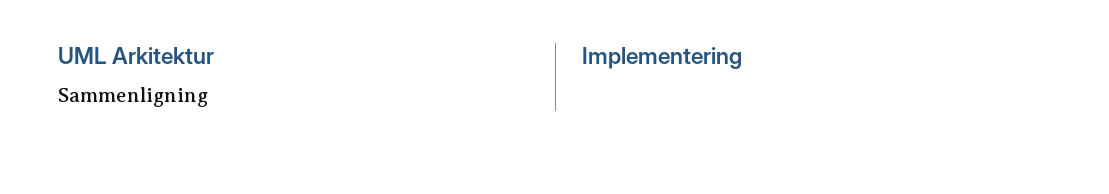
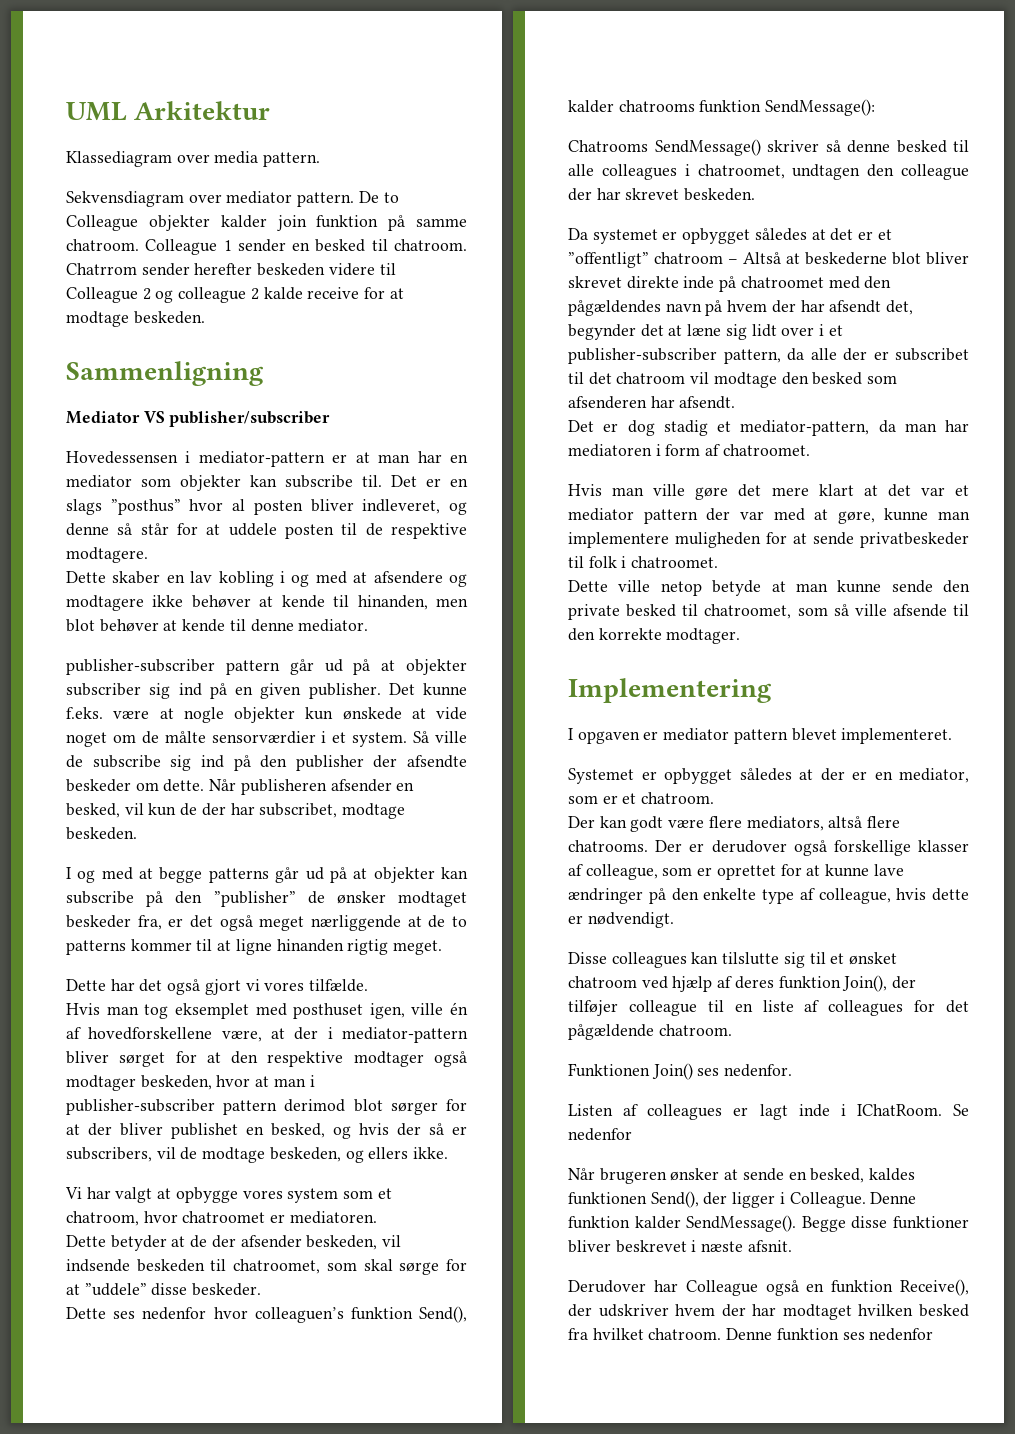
[58,87,208,107] [582,47,742,69] Sammenligning // Implementering -> [66,151,321,167] [66,191,399,207] [66,215,467,231] [66,239,467,255] [66,263,396,276] [66,287,404,303] [66,311,205,327] [66,361,264,386] [66,411,331,427] [66,451,469,467] [66,475,468,491] [66,499,468,515] [66,523,467,539] [66,547,148,563] [66,571,467,587] [66,595,469,611] [66,619,369,632] [66,659,467,675] [66,683,467,699] [66,707,467,723] [66,731,468,747] [66,755,467,771] [66,779,415,795] [66,803,406,819] [66,827,137,840] [66,867,469,883] [66,891,467,907] [66,915,468,931] [66,939,443,955] [66,979,369,995] [66,1002,468,1019] [66,1027,468,1043] [66,1051,467,1067] [66,1075,315,1091] [66,1099,467,1115] [66,1123,467,1139] [66,1147,449,1163] [65,1187,392,1203] [66,1211,377,1226] [66,1235,402,1251] [66,1259,468,1275] [66,1283,262,1296] [66,1306,468,1323] [568,99,876,116] [568,139,969,156] [568,164,969,180] [568,188,756,201] [568,228,892,244] [568,252,969,268] [568,276,892,292] [568,300,914,316] [568,324,843,340] [568,348,969,364] [568,372,898,388] [568,396,736,409] [568,420,969,436] [568,444,810,457] [568,484,969,500] [568,508,970,524] [568,532,969,548] [568,556,719,568] [568,580,970,596] [568,604,969,620] [568,628,741,644] [568,678,772,703] [568,728,953,744] [568,768,969,784] [568,792,715,804] [568,816,901,832] [568,840,969,856] [568,864,904,880] [568,888,969,904] [568,912,674,928] [568,952,898,968] [568,975,917,992] [568,1000,969,1016] [568,1024,732,1040] [568,1063,793,1080] [568,1104,969,1120] [568,1128,632,1141] [568,1168,916,1184] [568,1191,917,1208] [568,1215,969,1232] [568,1240,792,1253] [568,1279,969,1296] [568,1304,969,1320] [568,1328,934,1341] Klassediagram over media pattern. // Sekvensdiagram over mediator pattern. De to Colleague objekter kalder join funktion på samme chatroom. Colleague 1 sender en besked til chatroom. Chatrrom sender herefter beskeden videre til Colleague 2 og colleague 2 kalde receive for at modtage beskeden. // Sammenligning // Mediator VS publisher/subscriber // Hovedessensen i mediator-pattern er at man har en mediator som objekter kan subscribe til. Det er en slags ”posthus” hvor al posten bliver indleveret, og denne så står for at uddele posten til de respektive modtagere. // Dette skaber en lav kobling i og med at afsendere og modtagere ikke behøver at kende til hinanden, men blot behøver at kende til denne mediator. // publisher-subscriber pattern går ud på at objekter subscriber sig ind på en given publisher. Det kunne f.eks. være at nogle objekter kun ønskede at vide noget om de målte sensorværdier i et system. Så ville de subscribe sig ind på den publisher der afsendte beskeder om dette. Når publisheren afsender en besked, vil kun de der har subscribet, modtage beskeden. // I og med at begge patterns går ud på at objekter kan subscribe på den ”publisher” de ønsker modtaget beskeder fra, er det også meget nærliggende at de to patterns kommer til at ligne hinanden rigtig meget. // Dette har det også gjort vi vores tilfælde. // Hvis man tog eksemplet med posthuset igen, ville én af hovedforskellene være, at der i mediator-pattern bliver sørget for at den respektive modtager også modtager beskeden, hvor at man i publisher-subscriber pattern derimod blot sørger for at der bliver publishet en besked, og hvis der så er subscribers, vil de modtage beskeden, og ellers ikke. // Vi har valgt at opbygge vores system som et chatroom, hvor chatroomet er mediatoren. // Dette betyder at de der afsender beskeden, vil indsende beskeden til chatroomet, som skal sørge for at ”uddele” disse beskeder. // Dette ses nedenfor hvor colleaguen’s funktion Send(), kalder chatrooms funktion SendMessage(): // Chatrooms SendMessage() skriver så denne besked til alle colleagues i chatroomet, undtagen den colleague der har skrevet beskeden. // Da systemet er opbygget således at det er et ”offentligt” chatroom – Altså at beskederne blot bliver skrevet direkte inde på chatroomet med den pågældendes navn på hvem der har afsendt det, begynder det at læne sig lidt over i et publisher-subscriber pattern, da alle der er subscribet til det chatroom vil modtage den besked som afsenderen har afsendt. // Det er dog stadig et mediator-pattern, da man har mediatoren i form af chatroomet. // Hvis man ville gøre det mere klart at det var et mediator pattern der var med at gøre, kunne man implementere muligheden for at sende privatbeskeder til folk i chatroomet. // Dette ville netop betyde at man kunne sende den private besked til chatroomet, som så ville afsende til den korrekte modtager. // Implementering // I opgaven er mediator pattern blevet implementeret. // Systemet er opbygget således at der er en mediator, som er et chatroom. // Der kan godt være flere mediators, altså flere chatrooms. Der er derudover også forskellige klasser af colleague, som er oprettet for at kunne lave ændringer på den enkelte type af colleague, hvis dette er nødvendigt. // Disse colleagues kan tilslutte sig til et ønsket chatroom ved hjælp af deres funktion Join(), der tilføjer colleague til en liste af colleagues for det pågældende chatroom. // Funktionen Join() ses nedenfor. // Listen af colleagues er lagt inde i IChatRoom. Se nedenfor // Når brugeren ønsker at sende en besked, kaldes funktionen Send(), der ligger i Colleague. Denne funktion kalder SendMessage(). Begge disse funktioner bliver beskrevet i næste afsnit. // Derudover har Colleague også en funktion Receive(), der udskriver hvem der har modtaget hvilken besked fra hvilket chatroom. Denne funktion ses nedenfor

